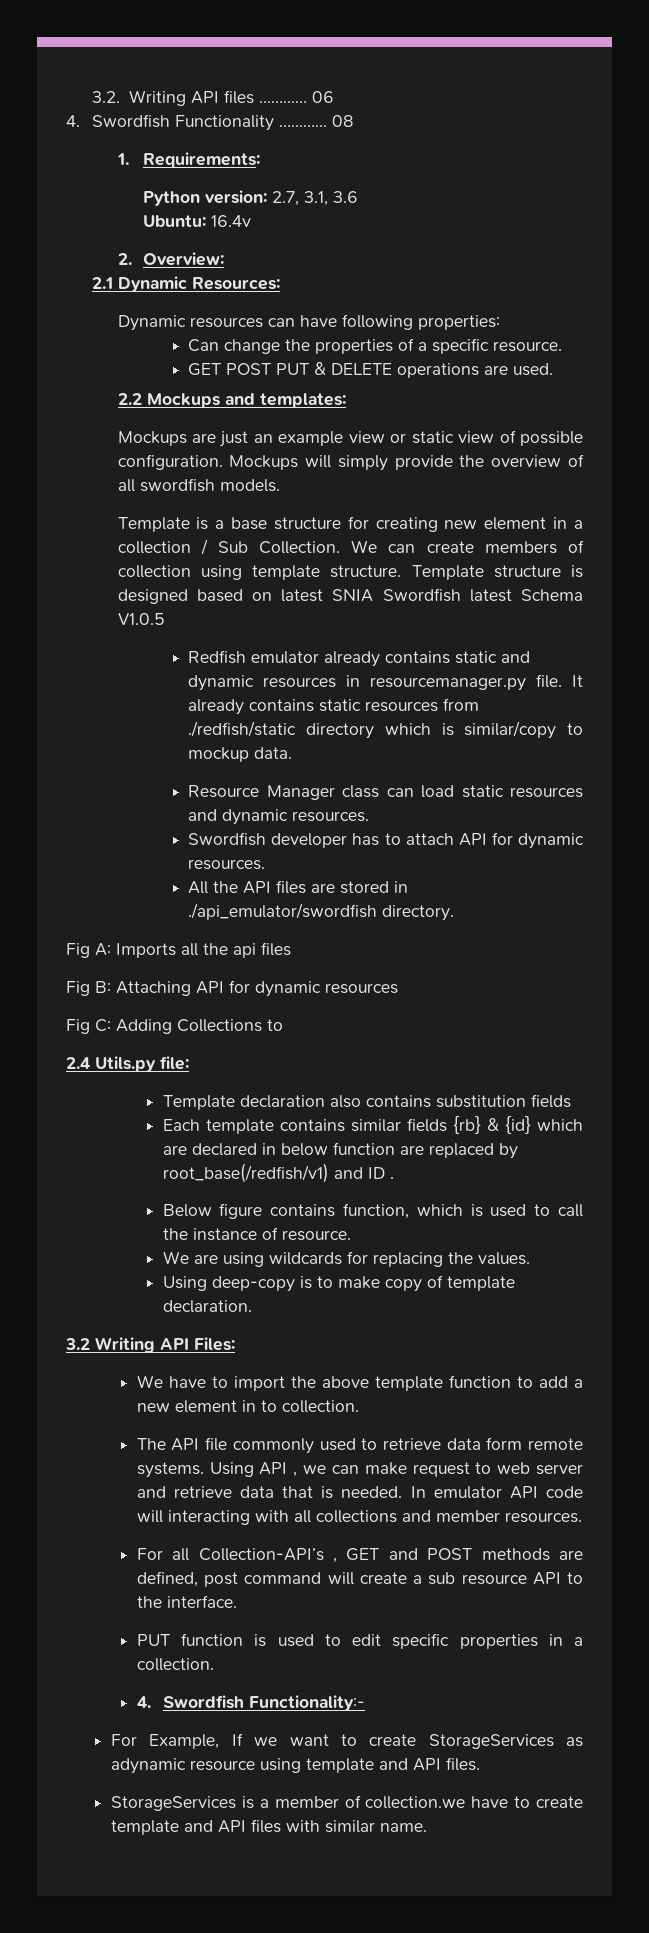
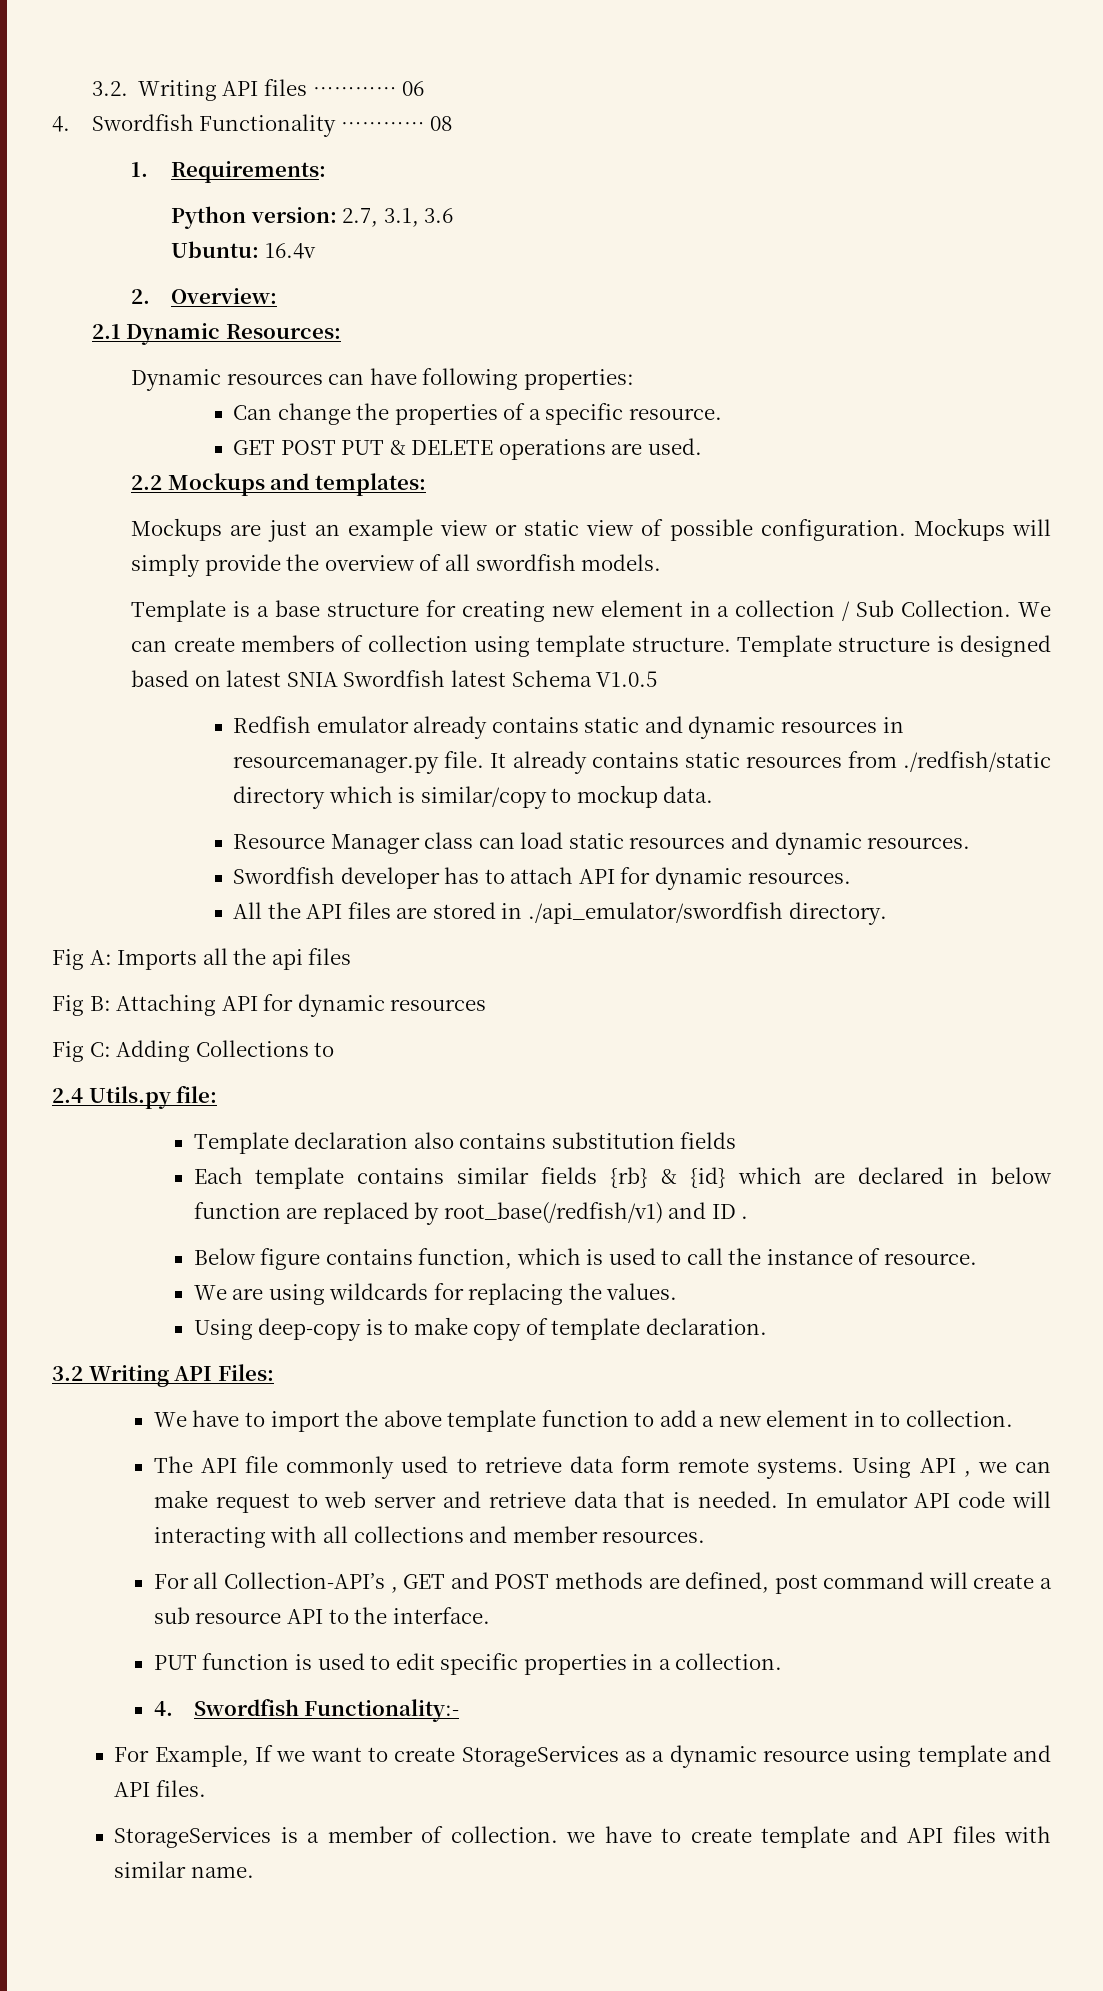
[111,1758,187,1774] adynamic -> [652,1745,757,1768] a dynamic
[365,1796,466,1809] collection.we -> [450,1826,596,1843] collection. we

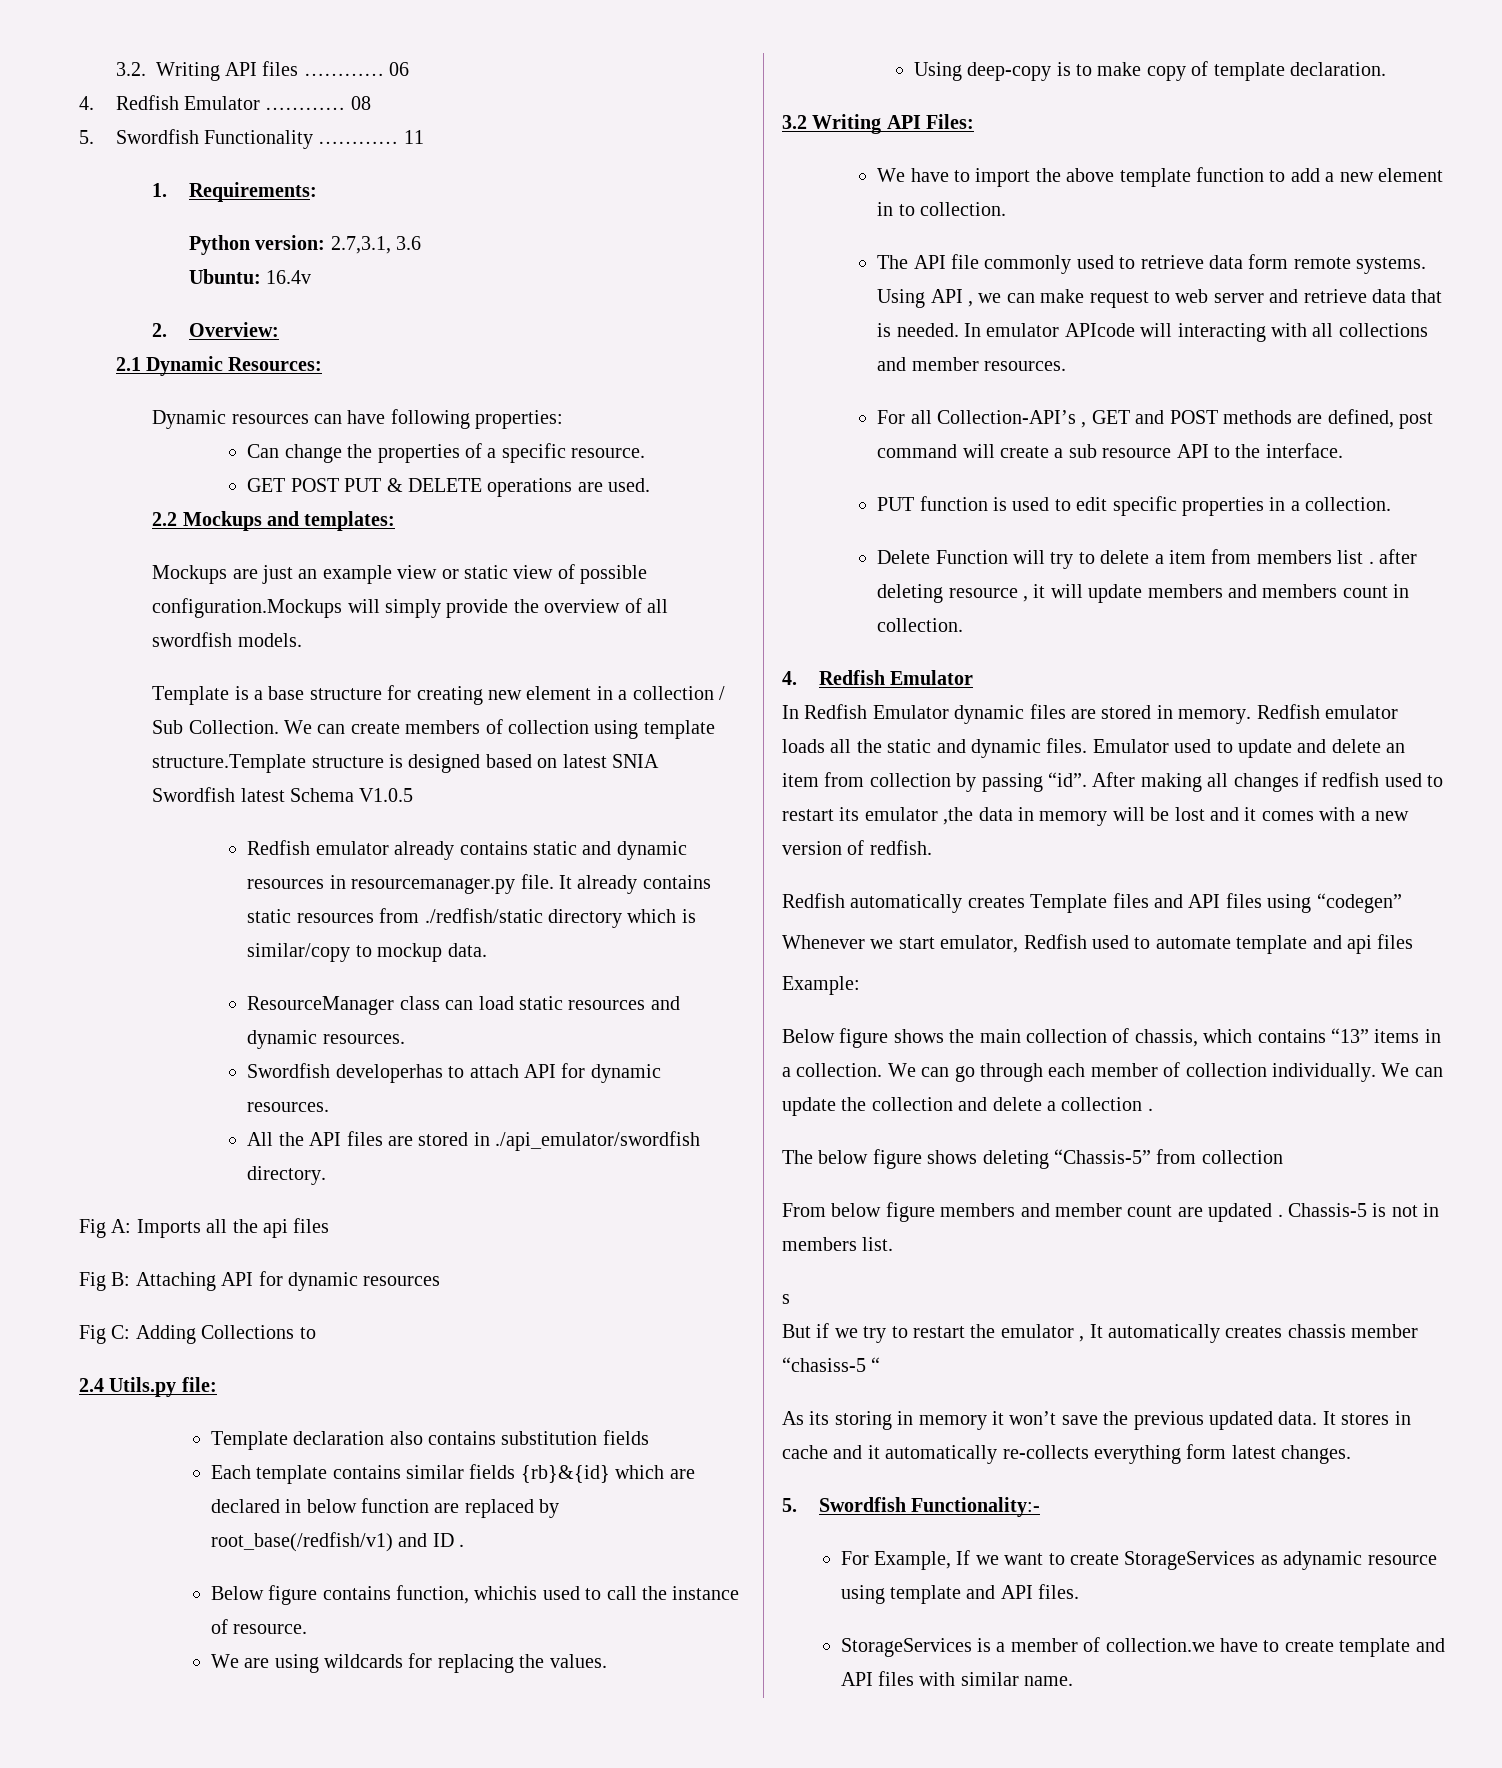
(70, 124) none -> [115,95,371,110] [79,130,94,144] Redfish Emulator ………… 08 // 5.
[430,116,453,131] 08 -> [403,130,424,144] 11
[342,208,419,227] 2.7, 3.1, -> [330,236,391,254] 2.7,3.1,
[760,518,1005,541] configuration. Mockups -> [152,598,343,618] configuration.Mockups
[631,635,833,657] structure. Template -> [152,754,307,773] structure.Template
[233,834,420,854] Resource Manager -> [247,996,395,1015] ResourceManager
[340,867,480,889] developer has -> [335,1064,443,1083] developerhas
[609,1167,726,1188] {rb} & {id} -> [520,1465,610,1483] {rb}&{id}
[516,1248,604,1265] which is -> [474,1586,538,1600] whichis
[914,1491,1006,1508] API code -> [1064,323,1135,337] APIcode
[153,1701,173,1716] 4. -> [877,549,1418,569] [877,584,1410,603] [877,618,964,632] [782,670,974,685] [782,704,1398,724] [782,738,1406,758] [782,772,1444,792] [782,807,1409,826] [782,840,932,855] [782,893,1402,913] [782,934,1414,954] [782,976,860,995] [782,1028,1441,1048] [782,1062,1443,1082] [782,1097,1153,1116] [782,1149,1283,1169] [782,1202,1440,1222] [782,1237,894,1251] [782,1294,790,1304] [782,1323,1419,1343] [782,1357,881,1372] [782,1411,1411,1430] [782,1444,1352,1464] [782,1498,797,1512] Delete Function will try to delete a item from members list . after deleting resource , it will update members and members count in collection. // 4. Redfish Emulator // In Redfish Emulator dynamic files are stored in memory. Redfish emulator loads all the static and dynamic files. Emulator used to update and delete an item from collection by passing “id”. After making all changes if redfish used to restart its emulator ,the data in memory will be lost and it comes with a new version of redfish. // Redfish automatically creates Template files and API files using “codegen” // Whenever we start emulator, Redfish used to automate template and api files // Example: // Below figure shows the main collection of chassis, which contains “13” items in a collection. We can go through each member of collection individually. We can update the collection and delete a collection . // The below figure shows deleting “Chassis-5” from collection // From below figure members and member count are updated . Chassis-5 is not in members list. // s // But if we try to restart the emulator , It automatically creates chassis member “chasiss-5 “ // As its storing in memory it won’t save the previous updated data. It stores in cache and it automatically re-collects everything form latest changes. // 5.
[652,1745,757,1768] a dynamic -> [1283,1551,1363,1570] adynamic
[450,1826,596,1843] collection. we -> [1105,1638,1215,1652] collection.we

